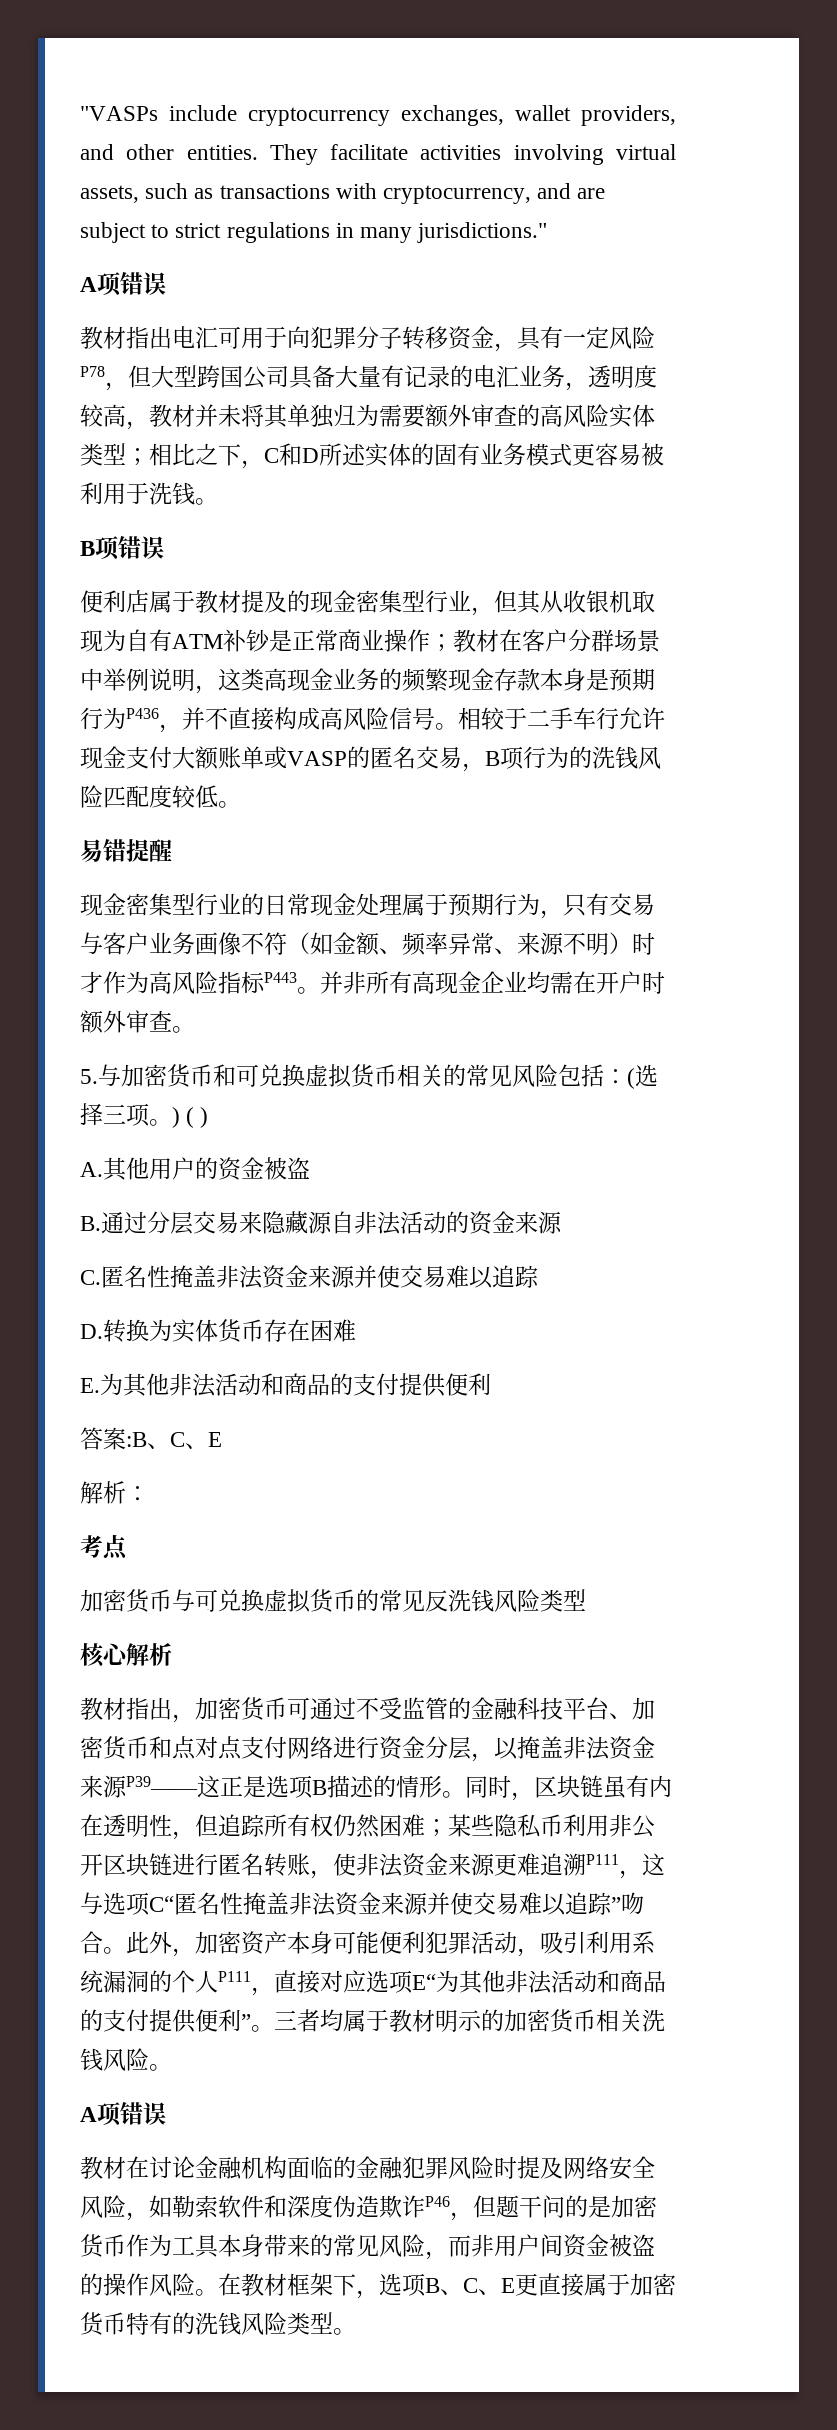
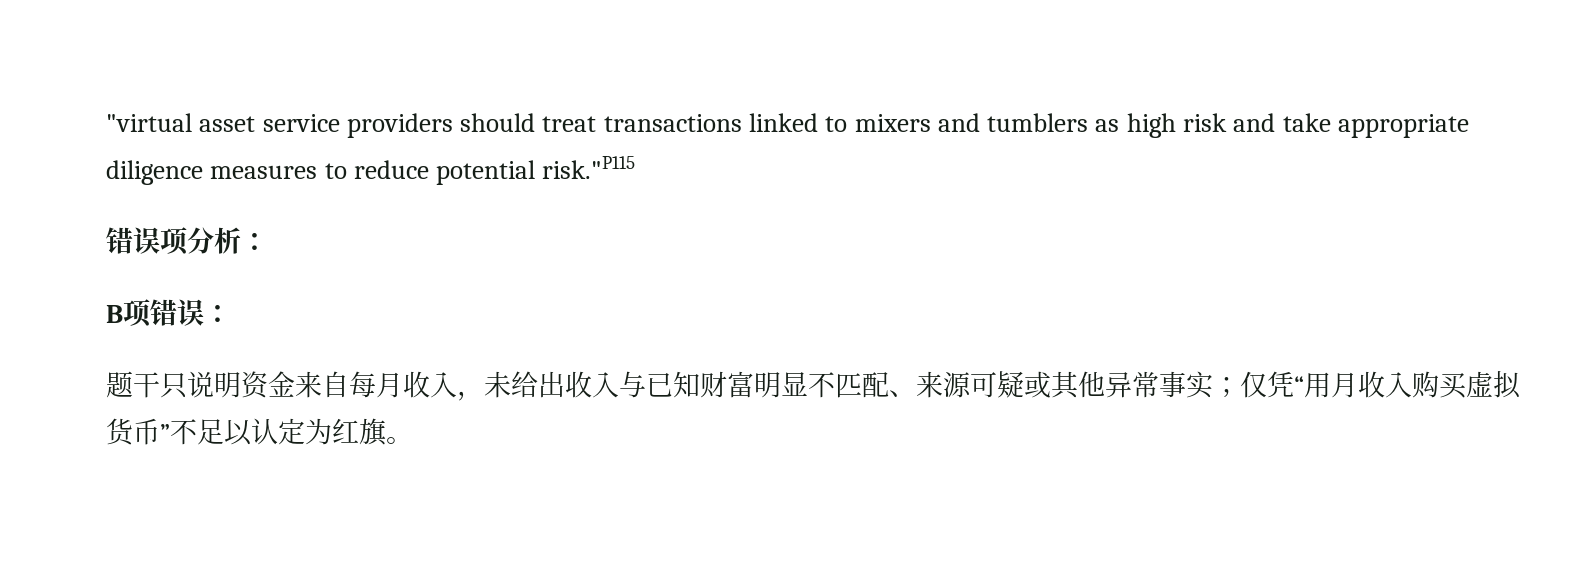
[80,105,676,126] [80,144,676,165] [80,183,606,204] [80,222,548,243] [80,272,166,296] [80,326,655,352] [80,366,105,377] [105,365,657,391] [80,404,655,430] [80,443,664,469] [80,482,218,505] [80,536,164,560] [80,590,655,616] [80,629,660,652] [80,668,655,694] [80,707,159,730] [159,707,665,733] [80,746,661,772] [80,785,241,808] [80,839,172,862] [80,893,655,919] [80,932,655,956] [80,971,297,994] [297,971,665,994] [80,1010,195,1034] [80,1064,658,1089] [80,1103,209,1128] [80,1157,310,1181] [80,1211,562,1235] [80,1265,539,1289] [80,1319,356,1343] [80,1373,491,1397] [80,1427,222,1450] [80,1481,149,1504] [80,1534,128,1560] [80,1589,586,1613] [80,1643,172,1668] [80,1697,655,1723] [80,1736,655,1762] [80,1775,672,1801] [80,1814,655,1840] [80,1853,619,1879] [619,1853,665,1879] [80,1892,644,1916] [80,1931,655,1957] [80,1970,251,1993] [251,1970,666,1996] [80,2009,665,2033] [80,2048,172,2071] [80,2102,166,2126] [80,2156,655,2180] [80,2195,450,2221] [450,2195,657,2221] [80,2234,655,2260] [80,2273,676,2299] [80,2312,333,2336] "VASPs include cryptocurrency exchanges, wallet providers, and other entities. They facilitate activities involving virtual assets, such as transactions with cryptocurrency, and are subject to strict regulations in many jurisdictions." // A项错误 // 教材指出电汇可用于向犯罪分子转移资金，具有一定风险P78，但大型跨国公司具备大量有记录的电汇业务，透明度较高，教材并未将其单独归为需要额外审查的高风险实体类型；相比之下，C和D所述实体的固有业务模式更容易被利用于洗钱。 // B项错误 // 便利店属于教材提及的现金密集型行业，但其从收银机取现为自有ATM补钞是正常商业操作；教材在客户分群场景中举例说明，这类高现金业务的频繁现金存款本身是预期行为P436，并不直接构成高风险信号。相较于二手车行允许现金支付大额账单或VASP的匿名交易，B项行为的洗钱风险匹配度较低。 // 易错提醒 // 现金密集型行业的日常现金处理属于预期行为，只有交易与客户业务画像不符（如金额、频率异常、来源不明）时才作为高风险指标P443。并非所有高现金企业均需在开户时额外审查。 // 5.与加密货币和可兑换虚拟货币相关的常见风险包括：(选择三项。) ( ) // A.其他用户的资金被盗 // B.通过分层交易来隐藏源自非法活动的资金来源 // C.匿名性掩盖非法资金来源并使交易难以追踪 // D.转换为实体货币存在困难 // E.为其他非法活动和商品的支付提供便利 // 答案:B、C、E // 解析： // 考点 // 加密货币与可兑换虚拟货币的常见反洗钱风险类型 // 核心解析 // 教材指出，加密货币可通过不受监管的金融科技平台、加密货币和点对点支付网络进行资金分层，以掩盖非法资金来源P39——这正是选项B描述的情形。同时，区块链虽有内在透明性，但追踪所有权仍然困难；某些隐私币利用非公开区块链进行匿名转账，使非法资金来源更难追溯P111，这与选项C“匿名性掩盖非法资金来源并使交易难以追踪”吻合。此外，加密资产本身可能便利犯罪活动，吸引利用系统漏洞的个人P111，直接对应选项E“为其他非法活动和商品的支付提供便利”。三者均属于教材明示的加密货币相关洗钱风险。 // A项错误 // 教材在讨论金融机构面临的金融犯罪风险时提及网络安全风险，如勒索软件和深度伪造欺诈P46，但题干问的是加密货币作为工具本身带来的常见风险，而非用户间资金被盗的操作风险。在教材框架下，选项B、C、E更直接属于加密货币特有的洗钱风险类型 -> [106,113,1469,138] [106,156,636,185] [106,227,268,255] [106,299,231,327] [106,371,1521,401] [106,418,386,446] "virtual asset service providers should treat transactions linked to mixers and tumblers as high risk and take appropriate diligence measures to reduce potential risk."P115 // 错误项分析： // B项错误： // 题干只说明资金来自每月收入，未给出收入与已知财富明显不匹配、来源可疑或其他异常事实；仅凭“用月收入购买虚拟货币”不足以认定为红旗

